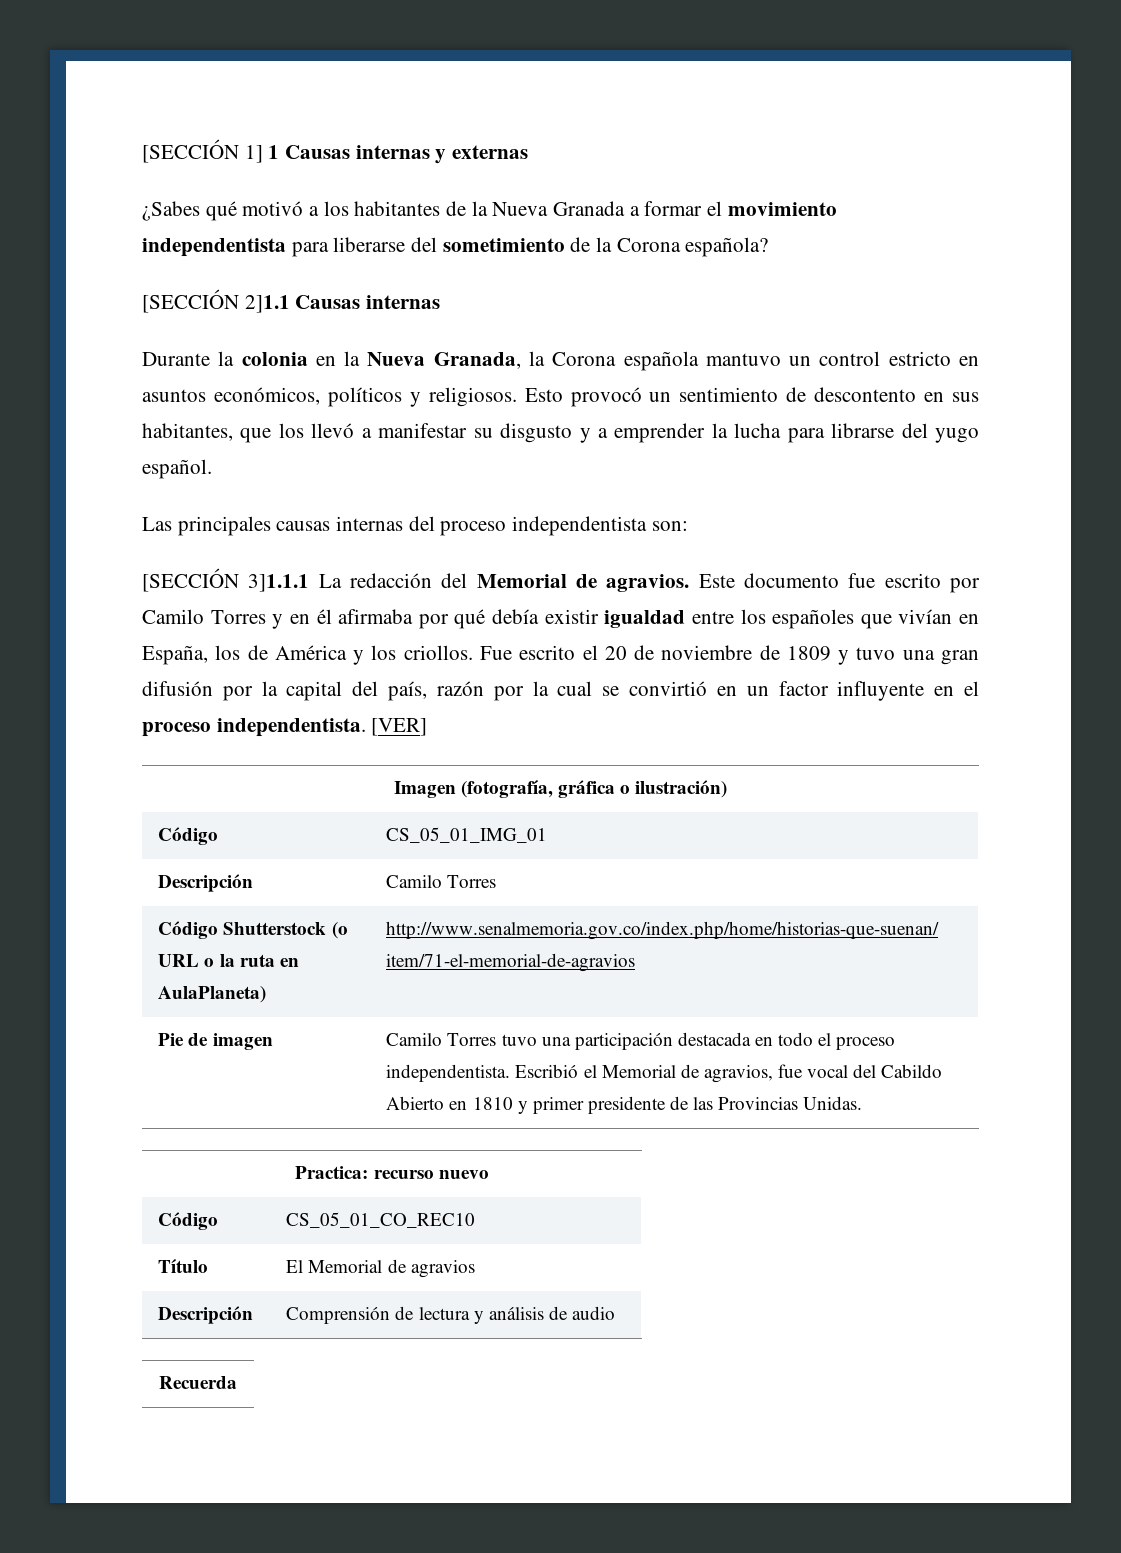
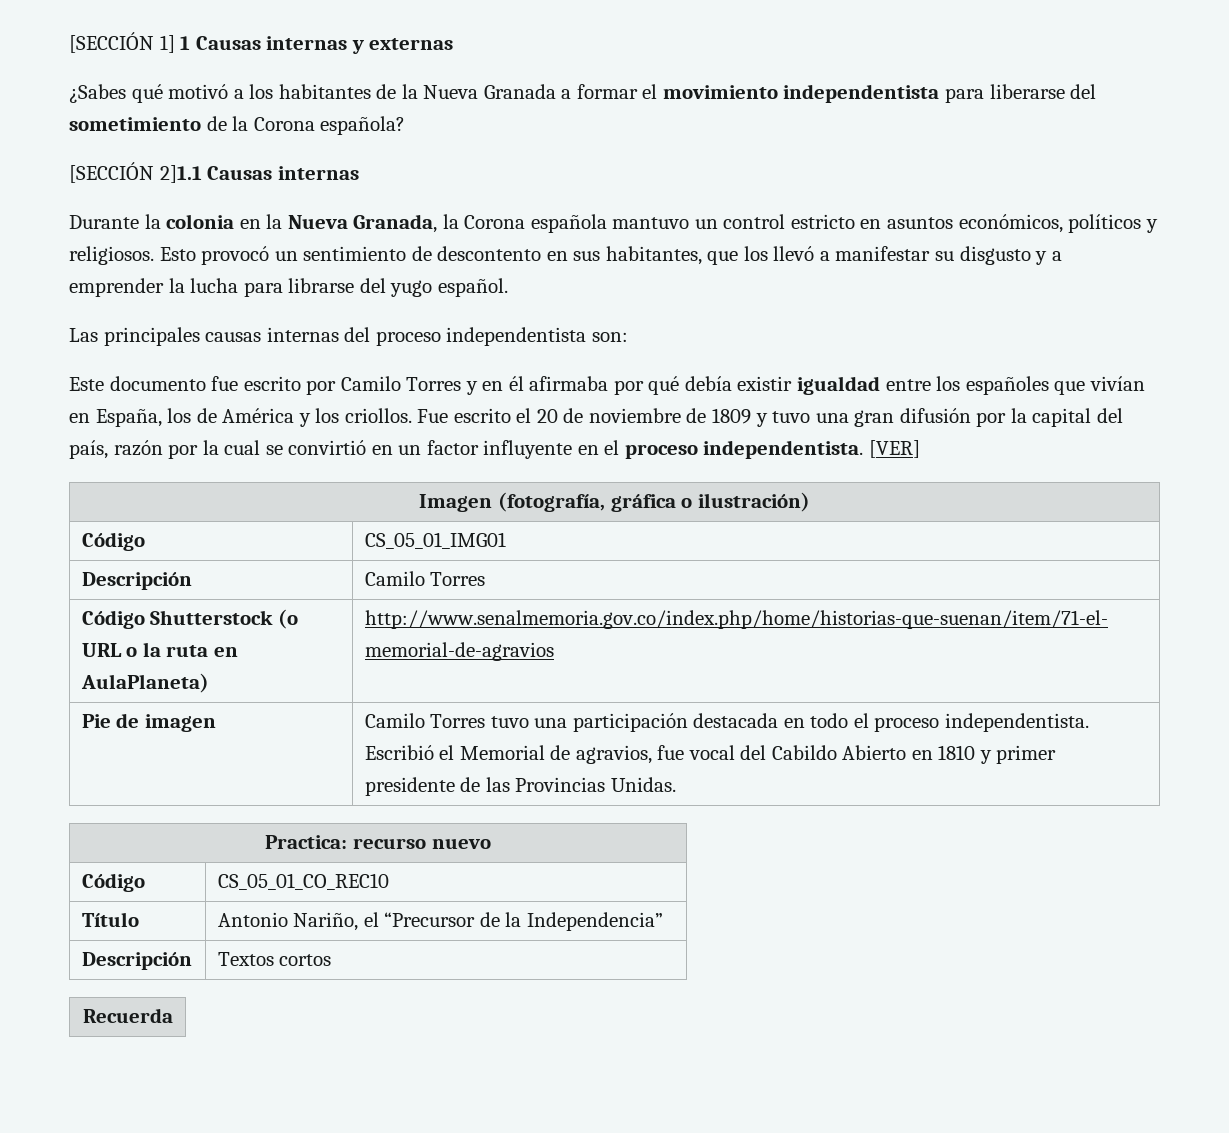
[142,568,690,592] [SECCIÓN 3]1.1.1 La redacción del Memorial de agravios. -> (628, 337) none
[386,827,548,843] CS_05_01_IMG_01 -> [364,532,506,549] CS_05_01_IMG01
[286,1259,475,1278] [158,1306,254,1324] [286,1306,616,1324] El Memorial de agravios // Descripción | Comprensión de lectura y análisis de audio -> [217,912,663,931] [81,952,192,970] [217,952,332,966] Antonio Nariño, el “Precursor de la Independencia” // Descripción | Textos cortos

